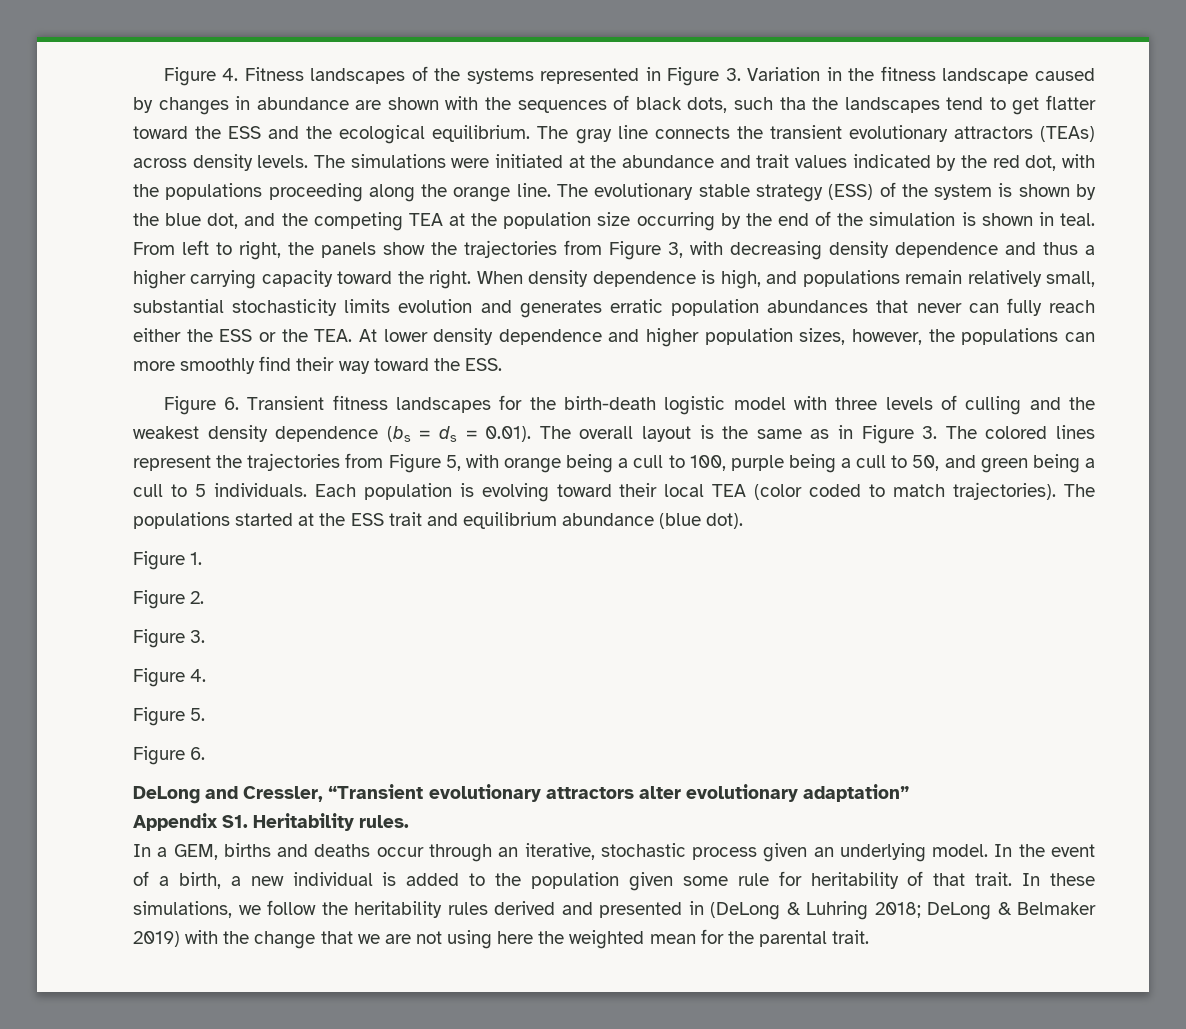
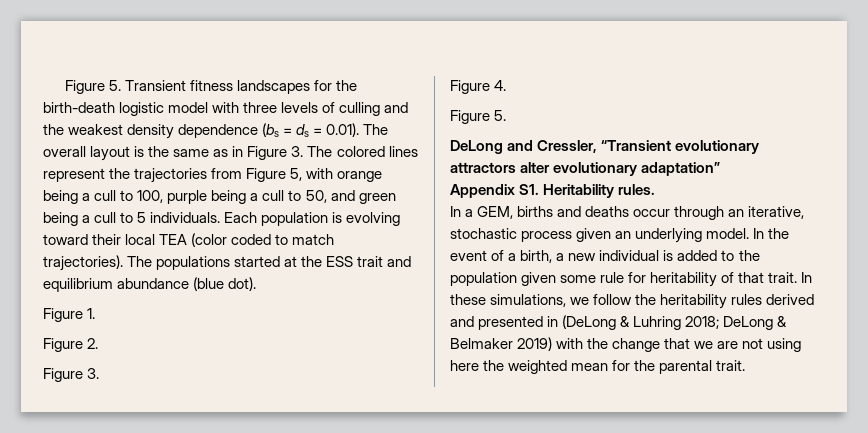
[163,66,1095,86] [133,95,1096,115] [133,125,1096,144] [133,154,1095,171] [133,182,1096,202] [133,211,1095,231] [133,240,1095,260] [133,270,1095,289] [133,298,1095,318] [133,328,1095,347] [133,356,502,374] [163,396,240,415] Figure 4. Fitness landscapes of the systems represented in Figure 3. Variation in the fitness landscape caused by changes in abundance are shown with the sequences of black dots, such tha the landscapes tend to get flatter toward the ESS and the ecological equilibrium. The gray line connects the transient evolutionary attractors (TEAs) across density levels. The simulations were initiated at the abundance and trait values indicated by the red dot, with the populations proceeding along the orange line. The evolutionary stable strategy (ESS) of the system is shown by the blue dot, and the competing TEA at the population size occurring by the end of the simulation is shown in teal. From left to right, the panels show the trajectories from Figure 3, with decreasing density dependence and thus a higher carrying capacity toward the right. When density dependence is high, and populations remain relatively small, substantial stochasticity limits evolution and generates erratic population abundances that never can fully reach either the ESS or the TEA. At lower density dependence and higher population sizes, however, the populations can more smoothly find their way toward the ESS. // Figure 6. -> [64,80,121,94] Figure 5.
[133,746,206,765] // Figure 6. -> (507, 115) none

